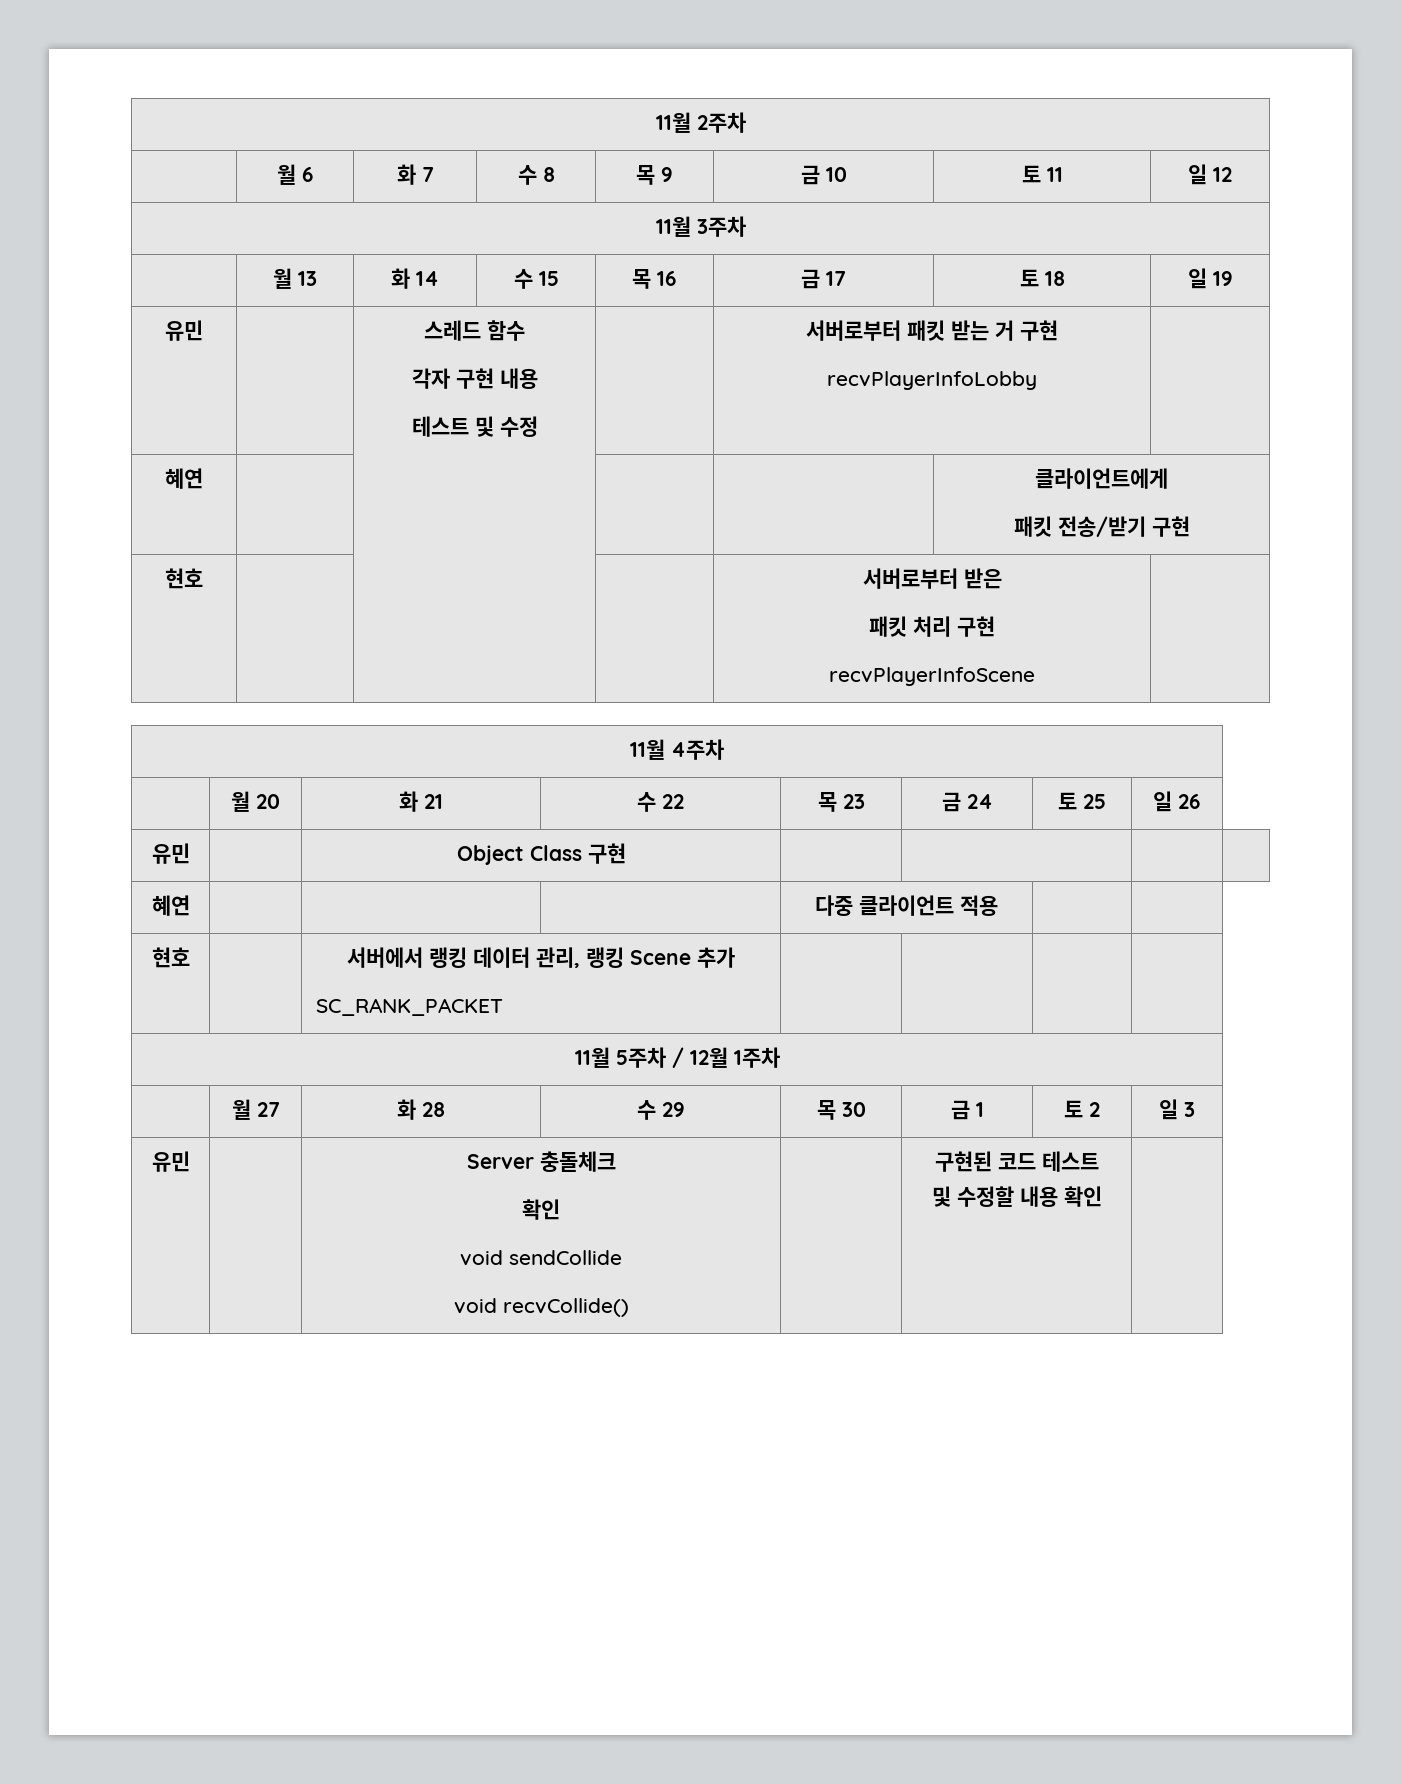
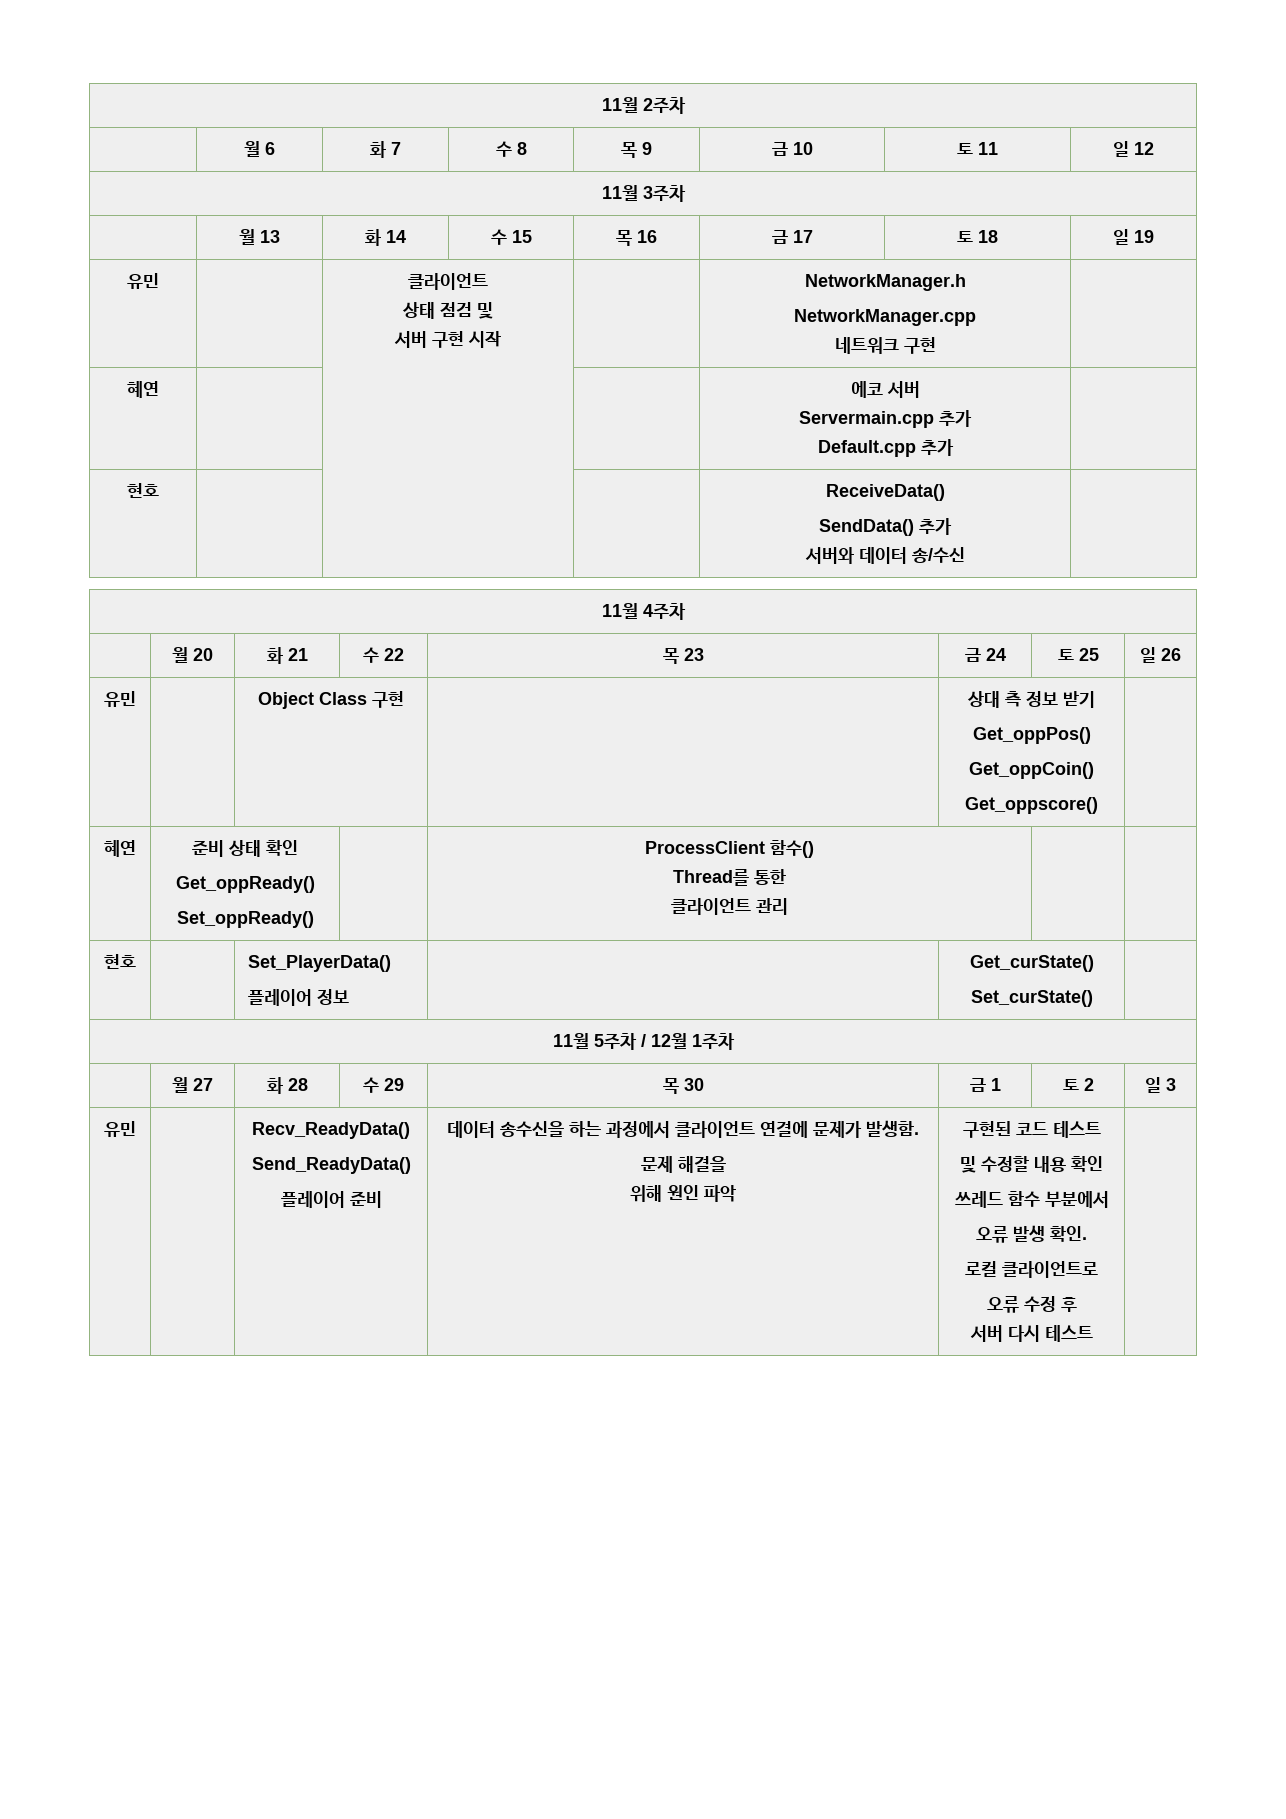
[424,320,525,341] [411,368,538,389] [411,416,538,437] [806,320,1058,341] [827,371,1037,390] [165,468,203,489] [1035,468,1168,489] [1013,516,1190,537] [165,568,203,589] [862,568,1002,589] [869,616,995,637] [829,667,1035,686] 스레드 함수 // 각자 구현 내용 // 테스트 및 수정 | | 서버로부터 패킷 받는 거 구현 // recvPlayerInfoLobby | // 혜연 | | | | | 클라이언트에게 // 패킷 전송/받기 구현 // 현호 | | | | 서버로부터 받은 // 패킷 처리 구현 // recvPlayerInfoScene -> [408,273,488,290] [402,302,493,319] [394,331,501,348] [804,274,966,291] [794,309,976,326] [834,337,936,354] [127,381,159,398] [850,381,920,398] [799,410,972,428] [817,439,954,457] [127,483,159,498] [825,484,945,501] [819,518,952,536] [804,547,965,564] 클라이언트 // 상태 점검 및 // 서버 구현 시작 | | NetworkManager.h // NetworkManager.cpp // 네트워크 구현 | // 혜연 | | | | 에코 서버 // Servermain.cpp 추가 // Default.cpp 추가 | // 현호 | | | | ReceiveData() // SendData() 추가 // 서버와 데이터 송/수신
[151,895,190,916] [815,895,998,916] [151,947,190,968] [347,947,735,968] [316,998,504,1016] | | // 혜연 | | | | 다중 클라이언트 적용 | | // 현호 | | 서버에서 랭킹 데이터 관리, 랭킹 Scene 추가 // SC_RANK_PACKET | | | -> [967,691,1095,708] [972,727,1091,744] [969,762,1094,779] [965,797,1098,814] [104,840,136,857] [192,840,298,857] [175,876,315,893] [176,911,314,928] [645,840,814,858] [673,869,786,886] [671,898,788,915] [104,954,136,969] [248,955,392,972] [248,989,350,1006] [969,955,1094,972] [970,990,1093,1007] 상대 측 정보 받기 // Get_oppPos() // Get_oppCoin() // Get_oppscore() | // 혜연 | 준비 상태 확인 // Get_oppReady() // Set_oppReady() | | ProcessClient 함수() // Thread를 통한 // 클라이언트 관리 | | // 현호 | | Set_PlayerData() // 플레이어 정보 | | Get_curState() // Set_curState()
[466,1151,616,1172] [522,1199,560,1220] [460,1250,622,1266] [453,1298,629,1317] Server 충돌체크 // 확인 // void sendCollide // void recvCollide() | -> [252,1122,410,1139] [251,1157,411,1174] [280,1191,382,1208] [447,1120,919,1138] [640,1156,726,1173] [630,1185,736,1202] Recv_ReadyData() // Send_ReadyData() // 플레이어 준비 | 데이터 송수신을 하는 과정에서 클라이언트 연결에 문제가 발생함. // 문제 해결을 // 위해 원인 파악
(1102, 1196) none -> [954,1191,1109,1208] [976,1225,1087,1243] [965,1261,1098,1278] [986,1296,1077,1313] [969,1325,1093,1342] // 쓰레드 함수 부분에서 // 오류 발생 확인. // 로컬 클라이언트로 // 오류 수정 후 // 서버 다시 테스트

